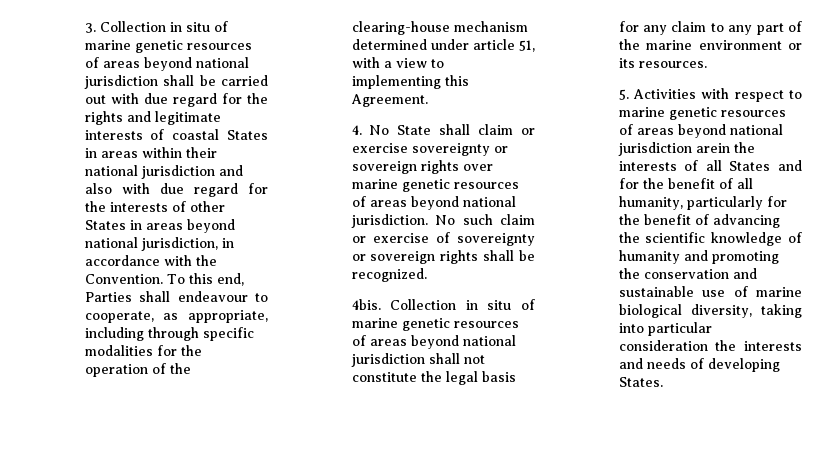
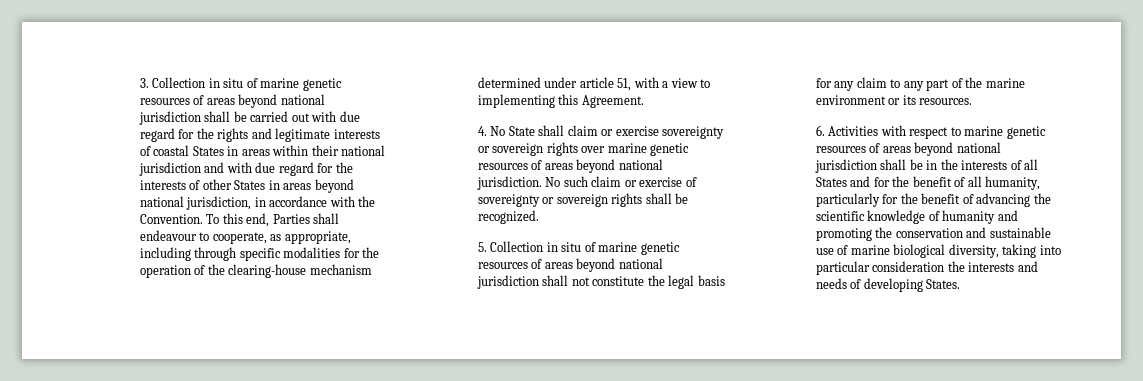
[84,183,112,194] also -> (225, 167) none
[351,299,381,310] 4bis. -> [477,242,487,252] 5.
[618,89,629,100] 5. -> [815,125,825,136] 6.
[695,143,730,153] arein -> [880,159,938,170] shall be in

